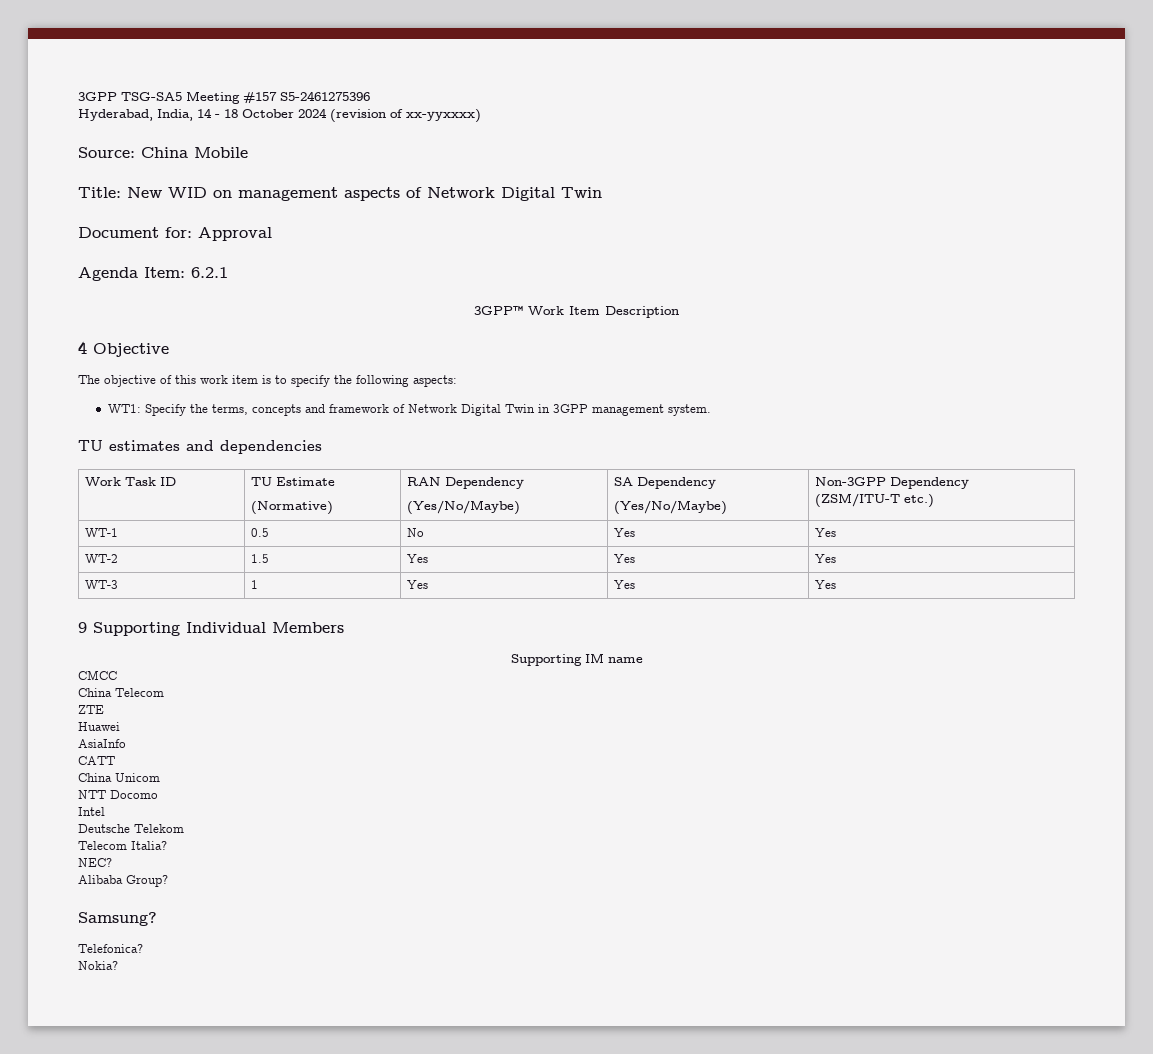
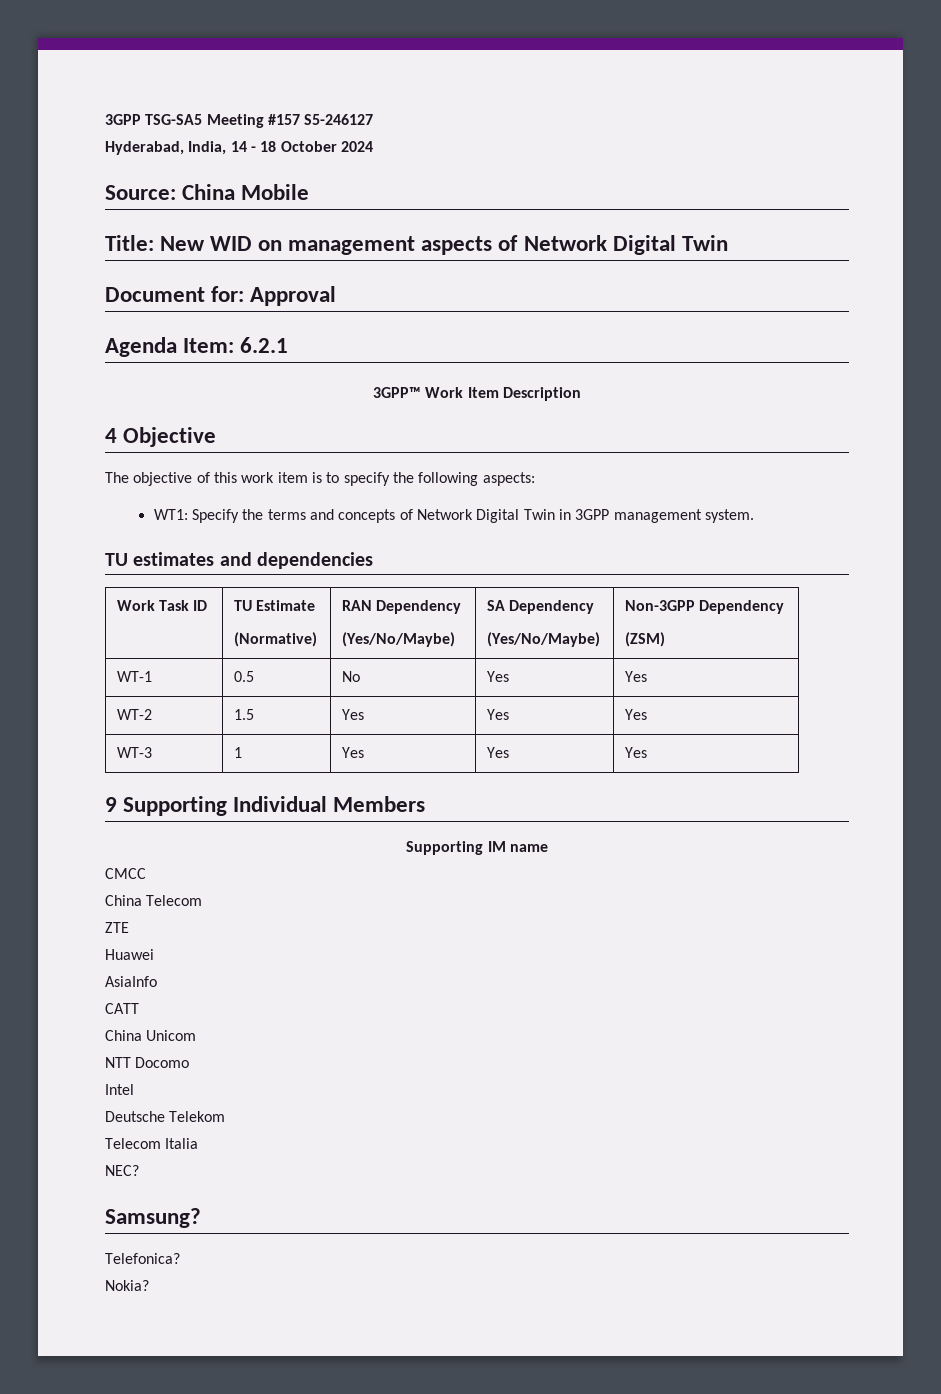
[280,91,370,101] S5-2461275396 -> [304,114,374,125] S5-246127
[330,109,481,123] (revision of xx-yyxxxx) -> (373, 146) none
[211,404,389,416] terms, concepts and framework -> [267,509,396,523] terms and concepts
[814,493,934,508] (ZSM/ITU-T etc.) -> [624,632,665,647] (ZSM)
[131,841,167,850] Italia? -> [165,1138,199,1149] Italia
[78,875,168,887] // Alibaba Group? -> (139, 1170) none

